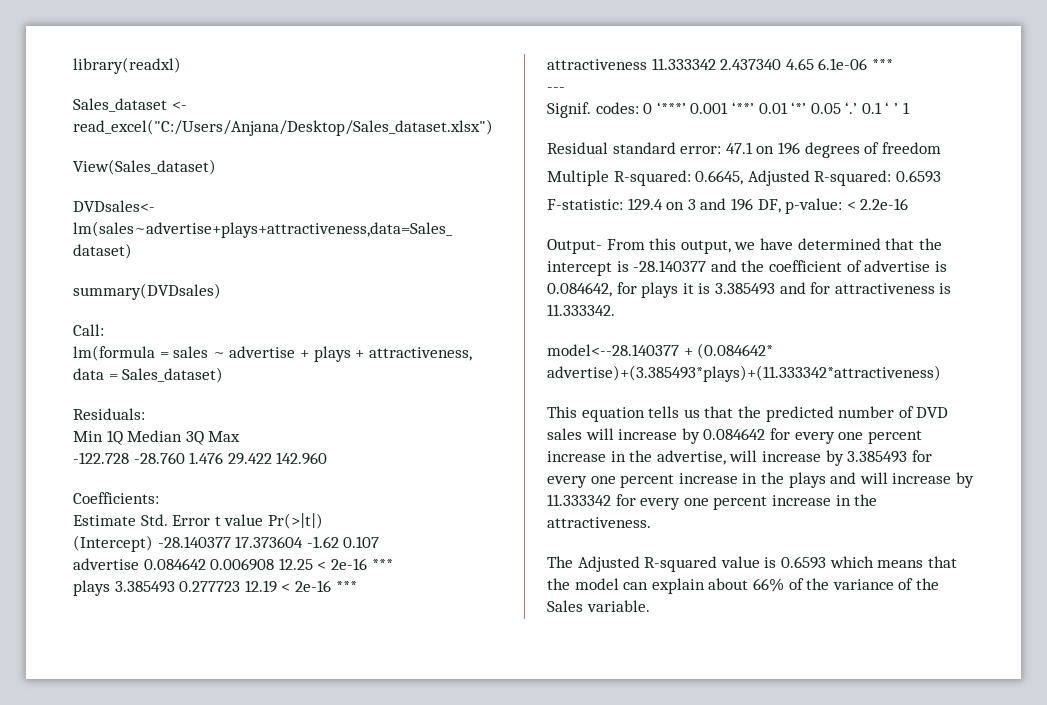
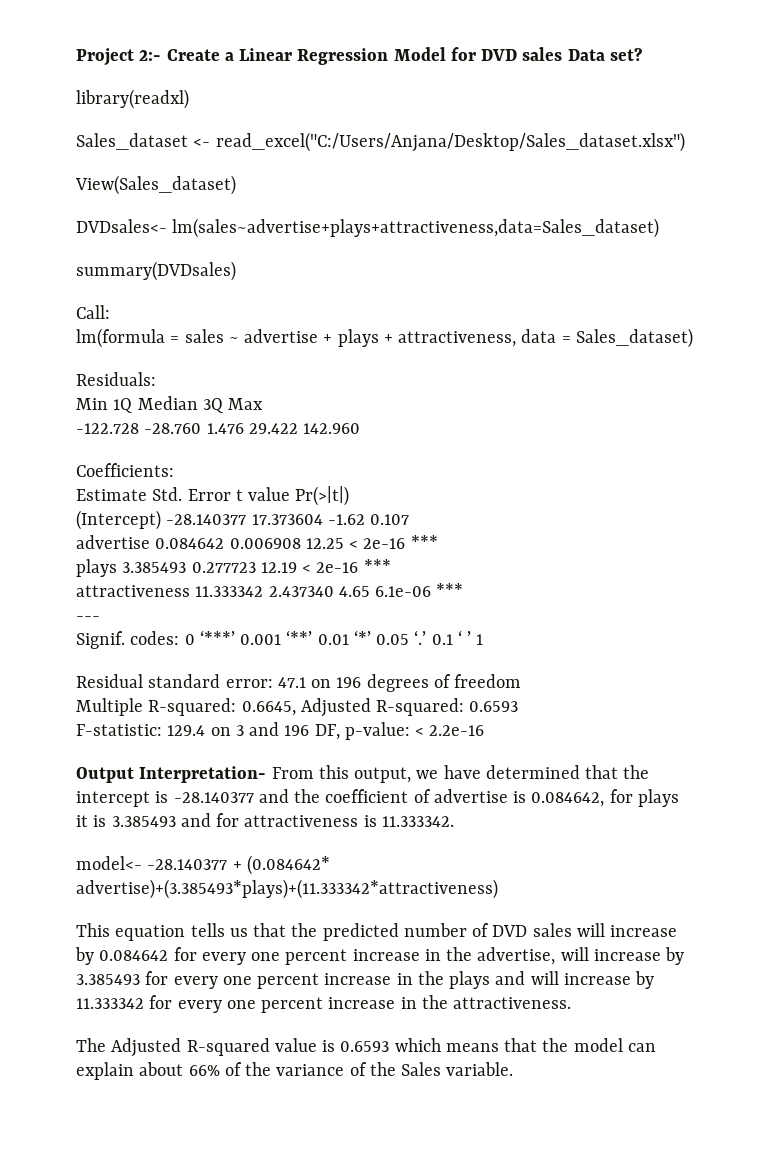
(73, 65) none -> [76,47,642,66] Project 2:- Create a Linear Regression Model for DVD sales Data set? //
[547,239,602,254] Output- -> [76,766,267,783] Output Interpretation-
[547,344,679,356] model<--28.140377 -> [76,856,228,870] model<- -28.140377

